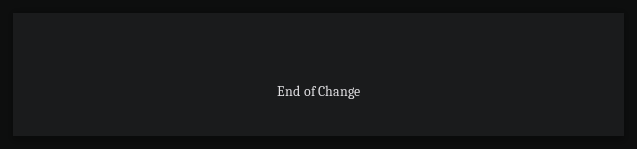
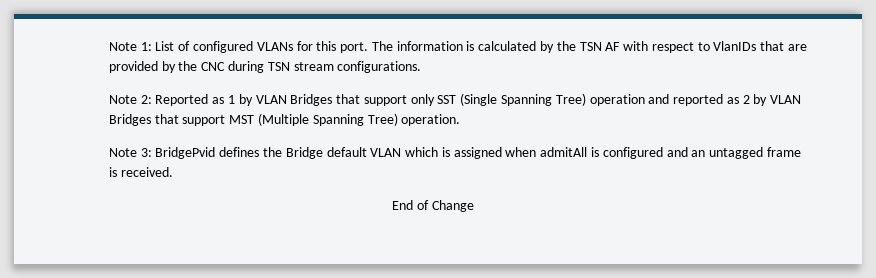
(276, 90) none -> [108,41,808,53] [108,61,422,73] [108,93,802,106] [108,113,461,126] [108,147,801,159] [108,167,173,177] Note 1: List of configured VLANs for this port. The information is calculated by the TSN AF with respect to VlanIDs that are provided by the CNC during TSN stream configurations. // Note 2: Reported as 1 by VLAN Bridges that support only SST (Single Spanning Tree) operation and reported as 2 by VLAN Bridges that support MST (Multiple Spanning Tree) operation. // Note 3: BridgePvid defines the Bridge default VLAN which is assigned when admitAll is configured and an untagged frame is received. //

